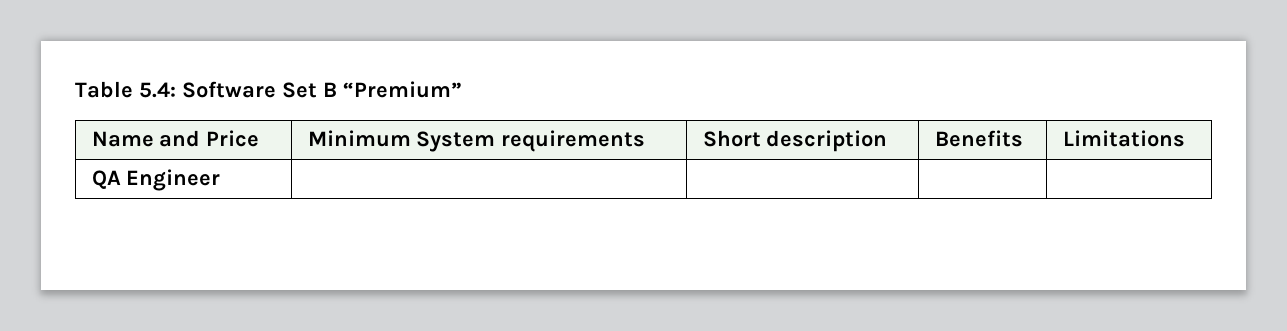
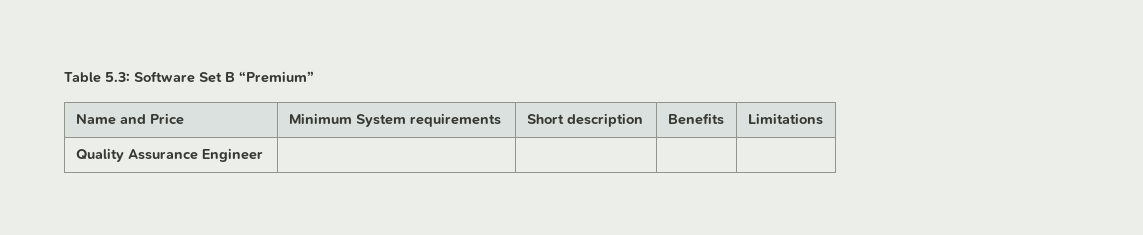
[138,82,176,98] 5.4: -> [105,72,130,82] 5.3:
[91,170,121,189] QA -> [75,148,198,162] Quality Assurance

